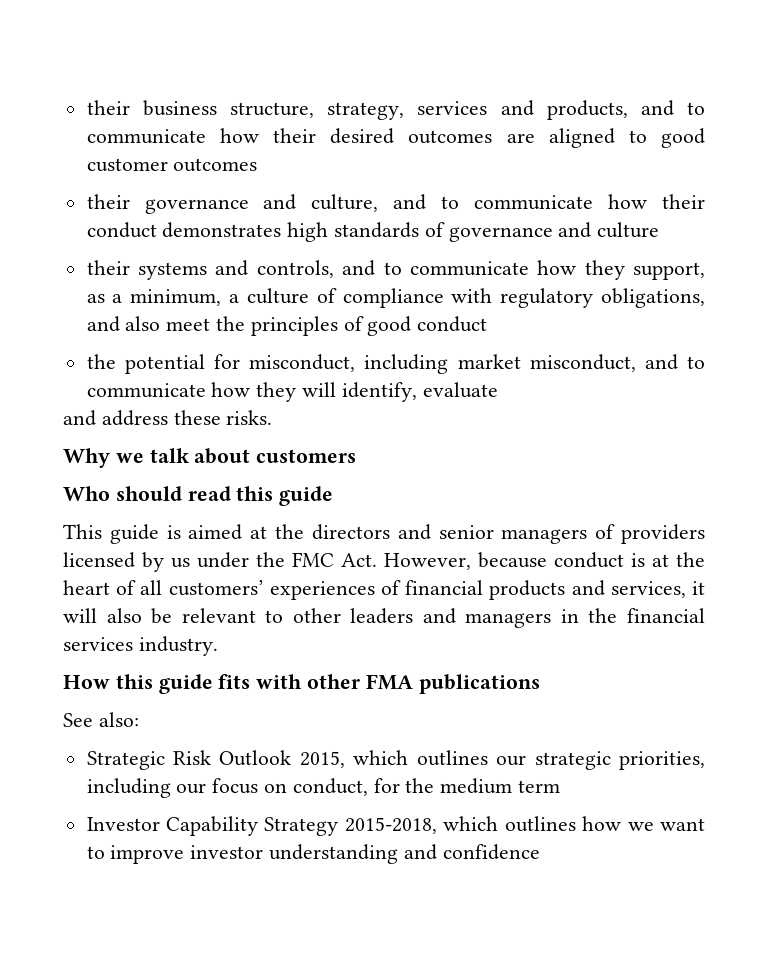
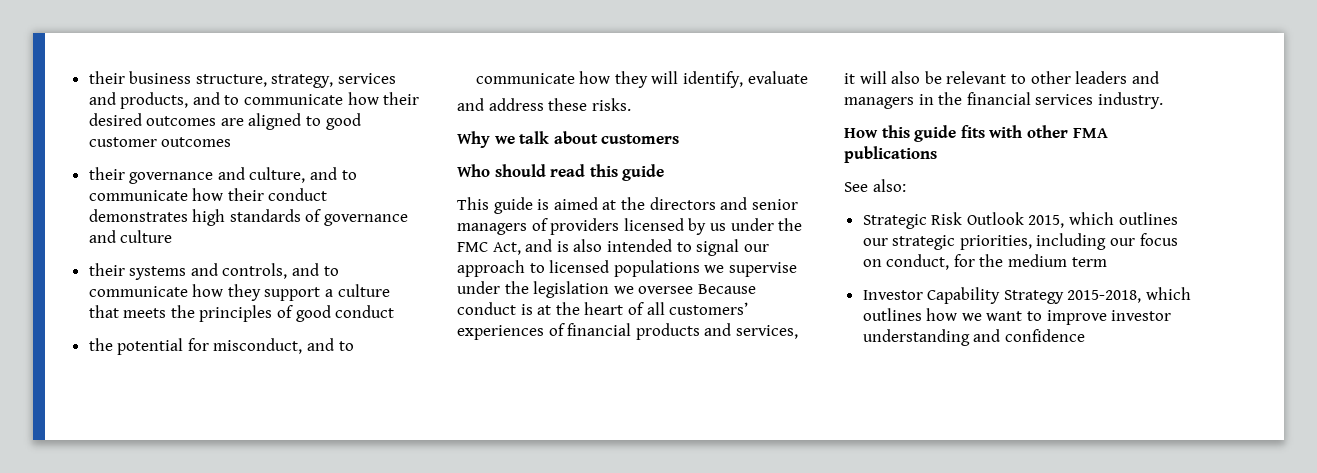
[633,262,705,280] [86,288,706,308] [86,316,211,332] support, as a minimum, a culture of compliance with regulatory obligations, and also meet -> [264,284,390,301] [88,305,167,318] support a culture that meets
[364,354,636,374] including market misconduct, -> (303, 346) none
[341,552,547,570] Act. However, because -> [492,239,769,256] [457,260,797,277] [457,281,756,298] Act, and is also intended to signal our approach to licensed populations we supervise under the legislation we oversee Because

